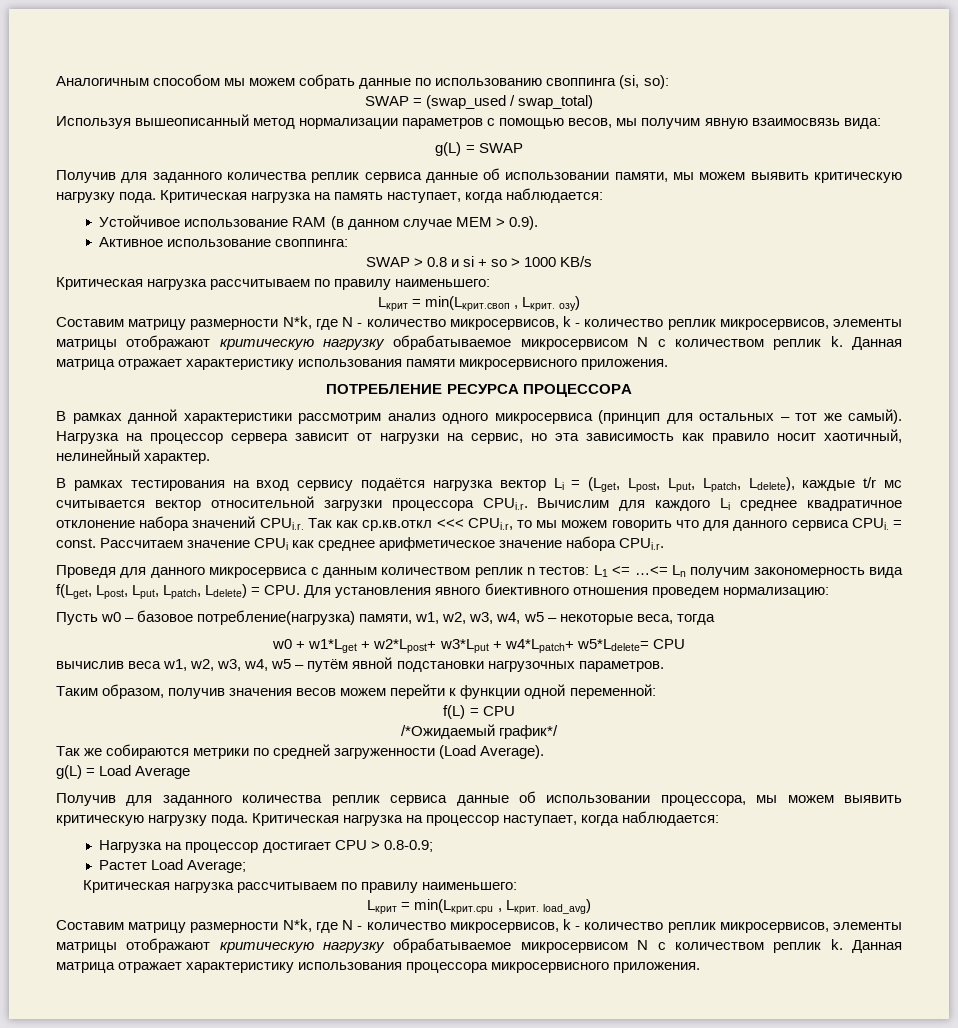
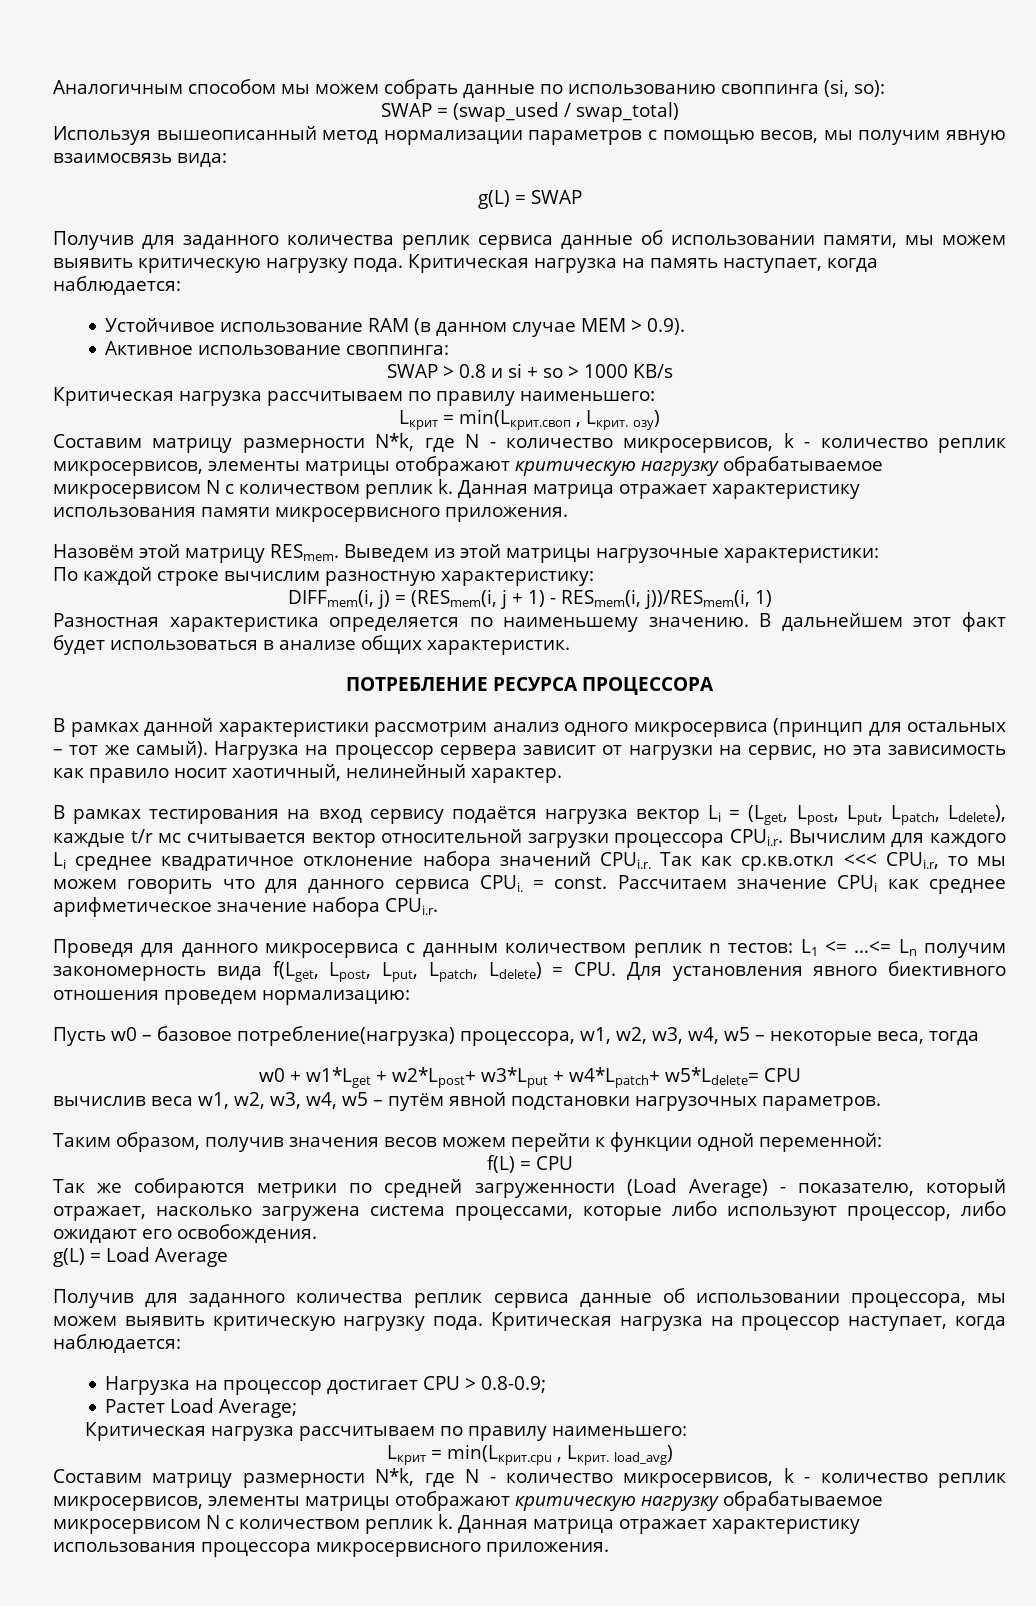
(669, 364) none -> [53,544,879,563] [53,567,594,586] [287,589,772,609] [53,612,1006,632] [53,635,570,655] // Назовём этой матрицу RESmem. Выведем из этой матрицы нагрузочные характеристики: // По каждой строке вычислим разностную характеристику: // DIFFmem(i, j) = (RESmem(i, j + 1) - RESmem(i, j))/RESmem(i, 1) // Разностная характеристика определяется по наименьшему значению. В дальнейшем этот факт будет использоваться в анализе общих характеристик.
[359,614,413,624] памяти, -> [460,1031,575,1046] процессора,
[400,724,559,739] // /*Ожидаемый график*/ -> (573, 1163) none
[480,745,545,759] Average). -> [688,1179,1007,1198] [53,1201,1006,1221] [53,1224,317,1243] Average) - показателю, который отражает, насколько загружена система процессами, которые либо используют процессор, либо ожидают его освобождения.

